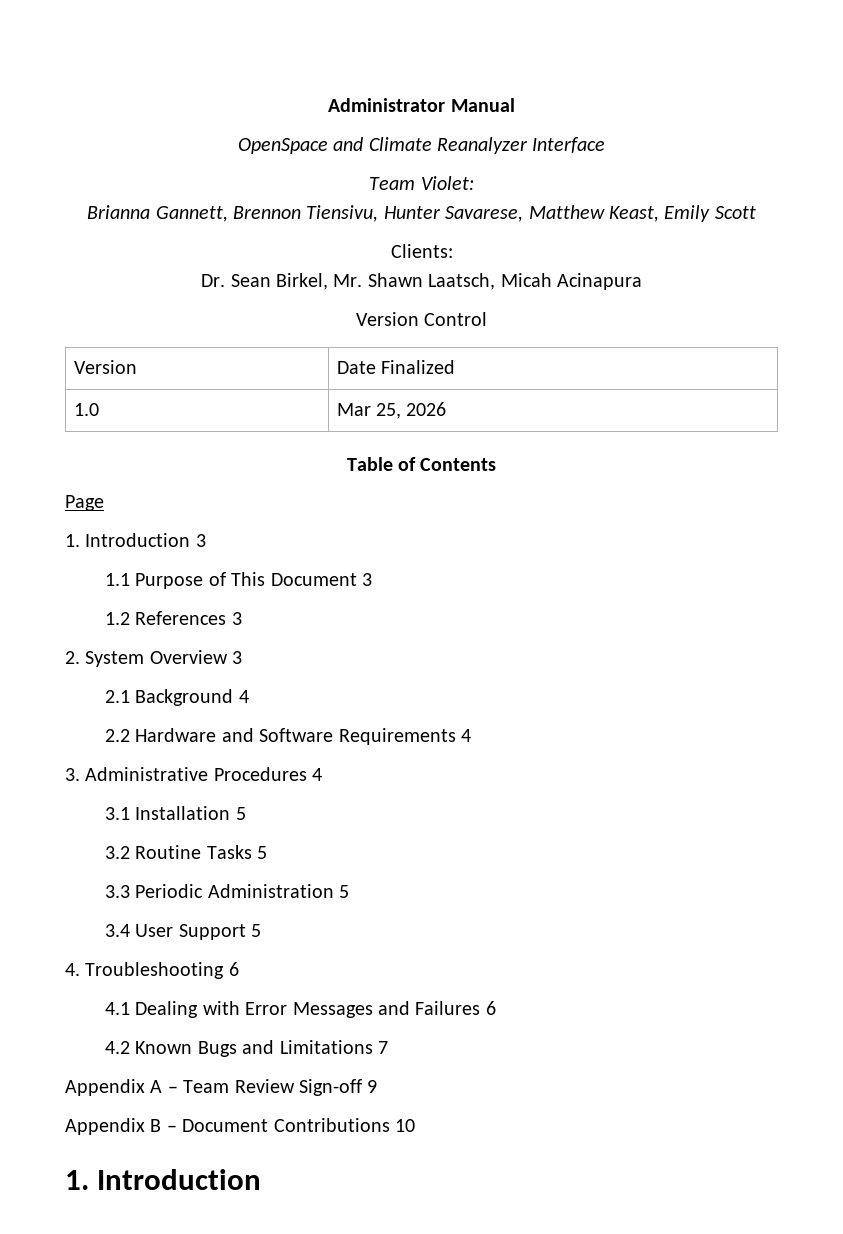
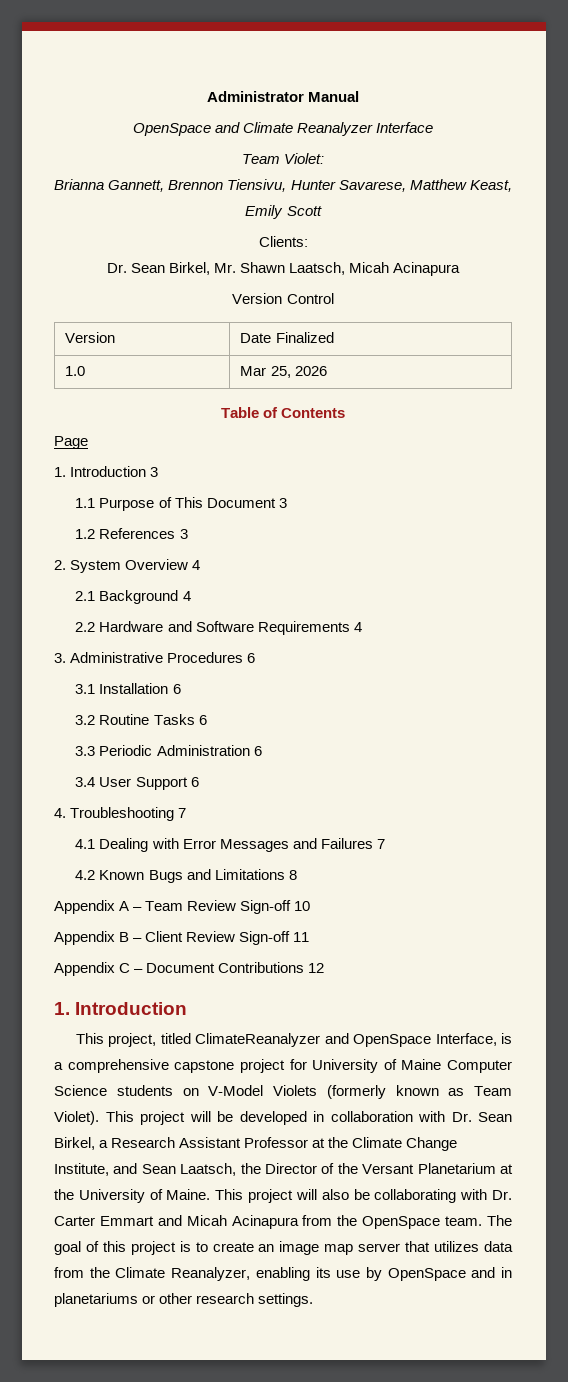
[232,651,243,664] 3 -> [192,560,201,570] 4
[312,768,323,781] 4 -> [247,653,256,663] 6
[235,807,246,820] 5 -> [172,684,181,694] 6
[257,846,268,859] 5 -> [198,715,207,725] 6
[339,885,350,898] 5 -> [253,746,262,756] 6
[251,924,262,937] 5 -> [190,777,199,787] 6
[228,962,239,976] 6 -> [178,808,187,818] 7
[485,1001,496,1015] 6 -> [376,839,385,849] 7
[377,1041,388,1054] 7 -> [288,870,297,880] 8
[367,1080,378,1093] 9 -> [294,901,311,911] 10
(177, 1128) none -> [145,931,310,945] [54,962,144,976] Client Review Sign-off 11 // Appendix C –
[395,1119,415,1132] [65,1169,262,1190] 10 // 1. Introduction -> [308,963,325,973] [54,1002,188,1015] [75,1033,512,1047] [54,1059,512,1073] [54,1085,512,1099] [54,1111,512,1125] [54,1137,458,1151] [54,1163,513,1176] [54,1189,512,1203] [54,1215,513,1229] [54,1241,513,1255] [54,1267,512,1281] [54,1293,314,1307] 12 // 1. Introduction // This project, titled ClimateReanalyzer and OpenSpace Interface, is a comprehensive capstone project for University of Maine Computer Science students on V-Model Violets (formerly known as Team Violet). This project will be developed in collaboration with Dr. Sean Birkel, a Research Assistant Professor at the Climate Change Institute, and Sean Laatsch, the Director of the Versant Planetarium at the University of Maine. This project will also be collaborating with Dr. Carter Emmart and Micah Acinapura from the OpenSpace team. The goal of this project is to create an image map server that utilizes data from the Climate Reanalyzer, enabling its use by OpenSpace and in planetariums or other research settings.

